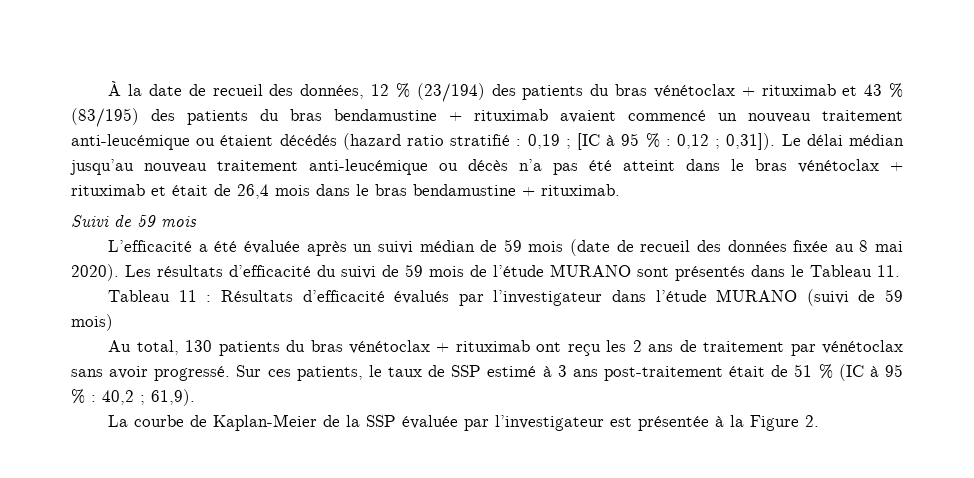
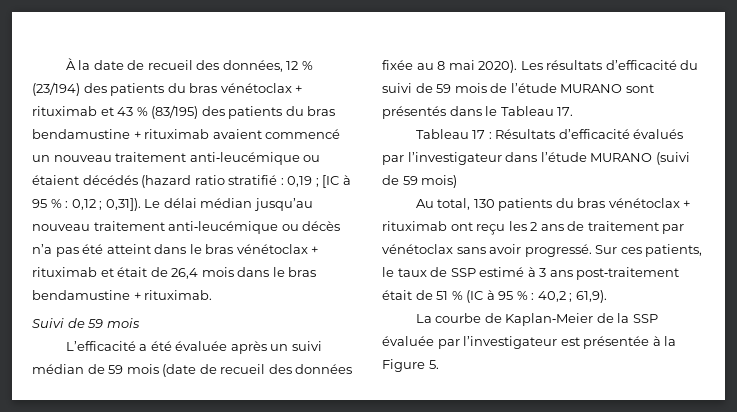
[877,265,900,277] [108,290,197,302] 11. // Tableau 11 -> [557,107,574,116] [415,129,486,139] 17. // Tableau 17
[805,415,820,427] 2. -> [428,360,439,369] 5.

